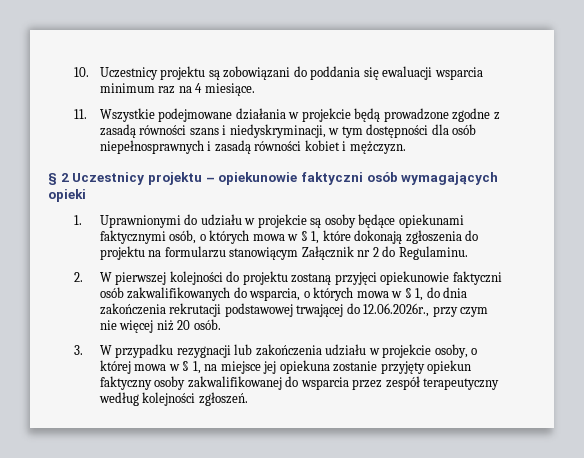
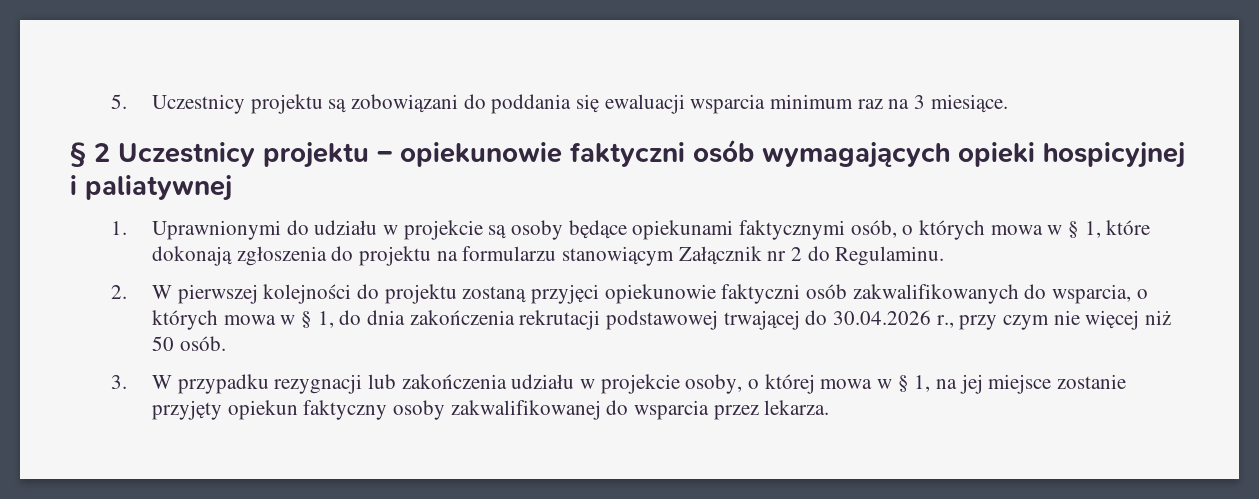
[73,67,89,77] 10. -> [111,94,128,109] 5.
[195,83,203,93] 4 -> [914,95,926,109] 3
[73,108,500,122] [99,124,477,138] [99,140,406,154] // 11. Wszystkie podejmowane działania w projekcie będą prowadzone zgodne z zasadą równości szans i niedyskryminacji, w tym dostępności dla osób niepełnosprawnych i zasadą równości kobiet i mężczyzn. -> (1008, 103) none
(86, 195) none -> [1043,142,1185,168] [70,175,232,201] hospicyjnej i paliatywnej
[363,303,430,317] 12.06.2026r., -> [833,310,954,328] 30.04.2026 r.,
[177,320,191,330] 20 -> [152,336,175,351] 50
[220,360,330,374] miejsce jej opiekuna -> [959,374,1052,394] jej miejsce
[385,376,500,390] [98,392,248,406] zespół terapeutyczny według kolejności zgłoszeń. -> [764,400,830,415] lekarza.

